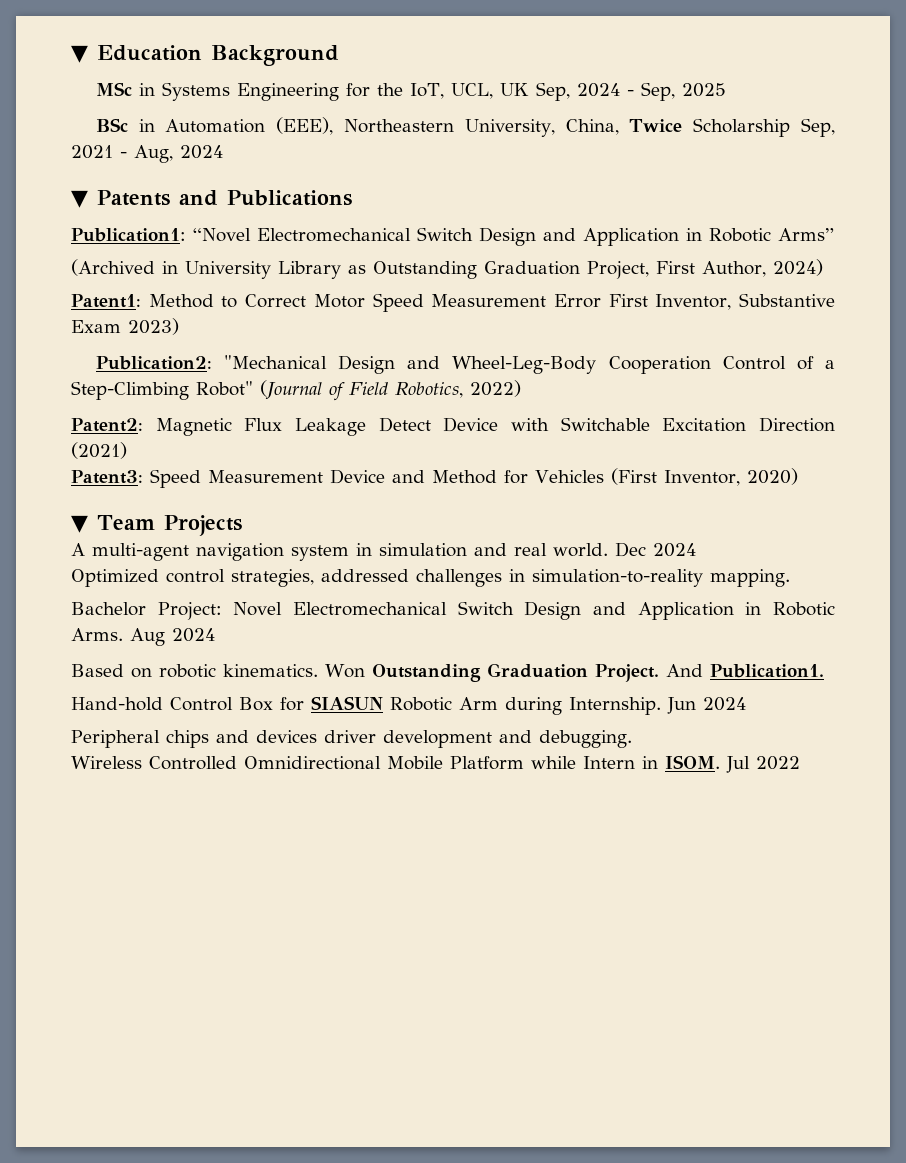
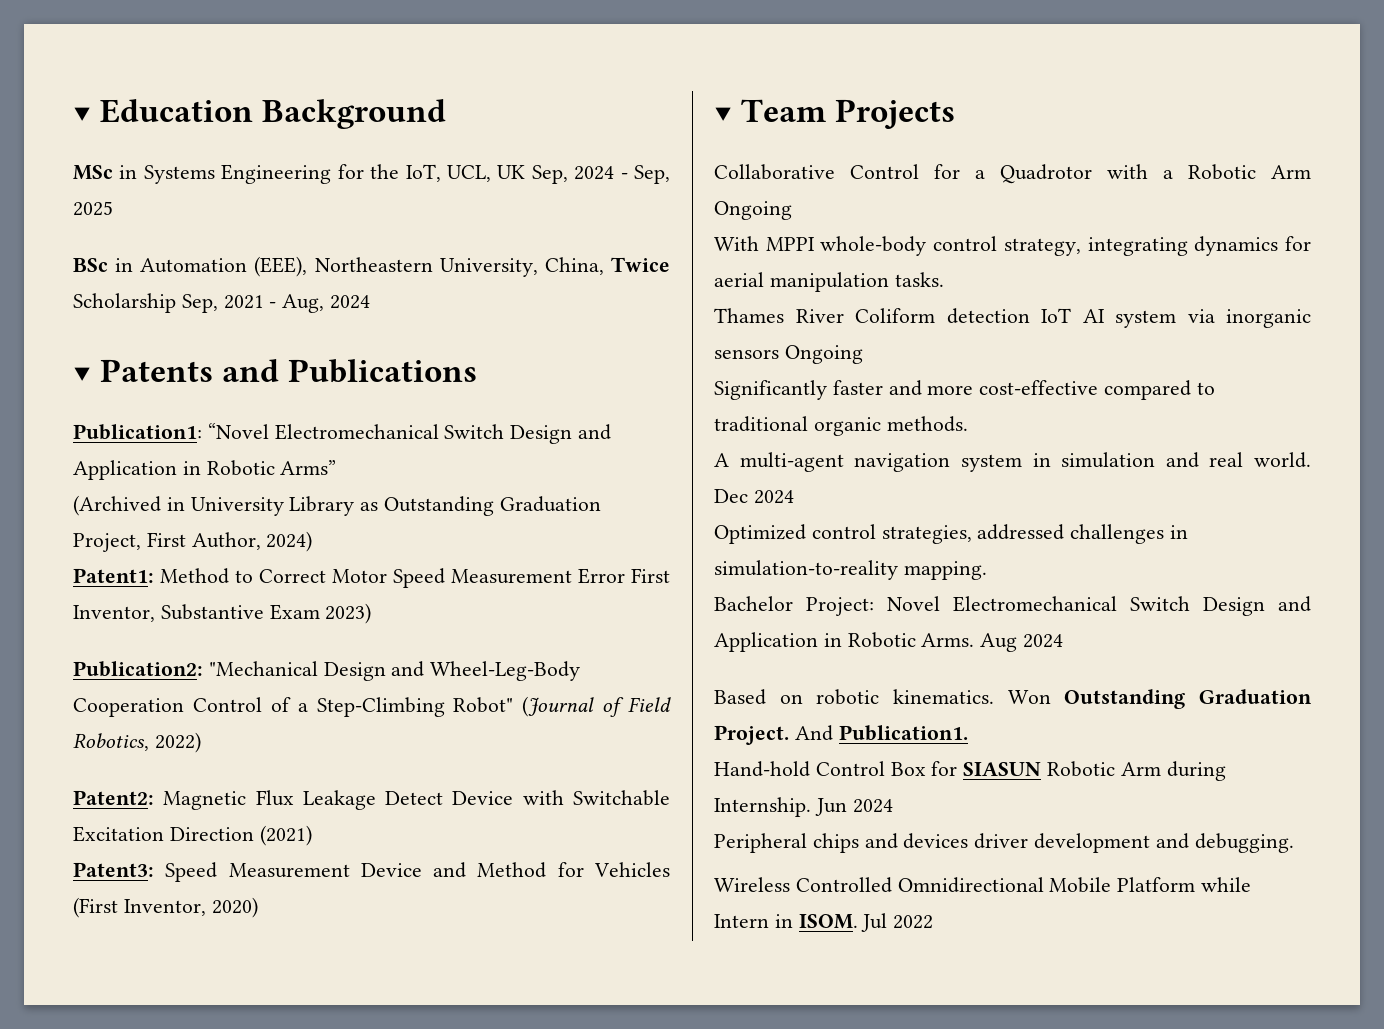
(242, 525) none -> [714,164,1311,184] [714,201,792,220] [714,236,1311,256] [714,272,944,292] [714,308,1311,328] [714,345,863,364] [714,380,1215,400] [714,416,968,436] // Collaborative Control for a Quadrotor with a Robotic Arm Ongoing // With MPPI whole-body control strategy, integrating dynamics for aerial manipulation tasks. // Thames River Coliform detection IoT AI system via inorganic sensors Ongoing // Significantly faster and more cost-effective compared to traditional organic methods.

